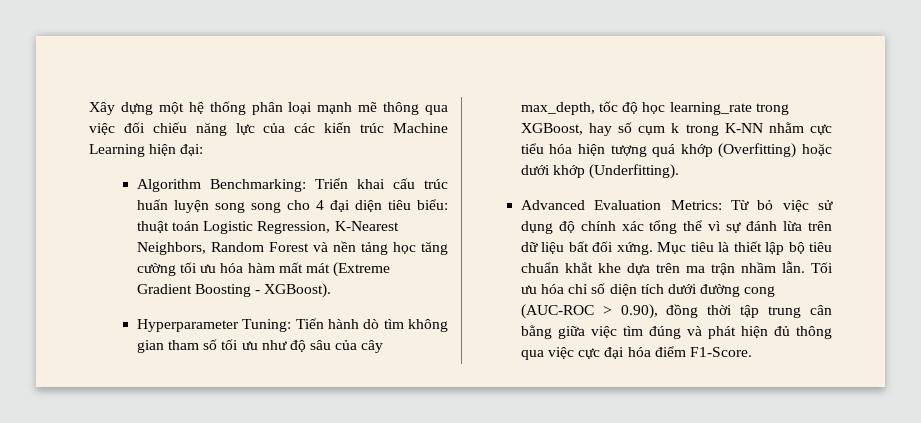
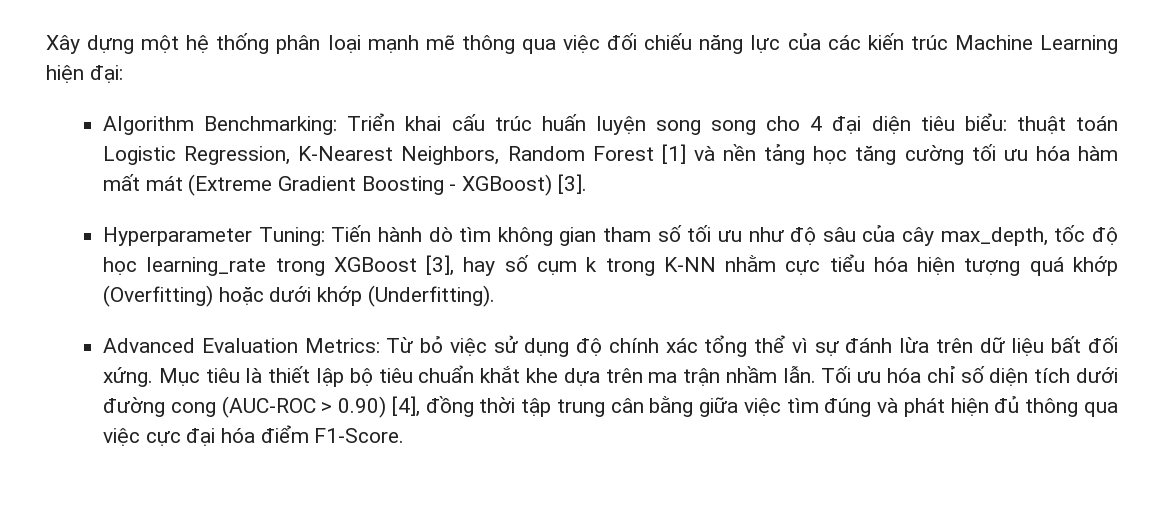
(309, 247) none -> [661,144,686,164] [1]
[264,283,332,298] XGBoost). -> [462,174,587,196] XGBoost) [3].
[520,123,583,135] XGBoost, -> [333,255,455,276] XGBoost [3],
[620,304,658,319] 0.90), -> [338,396,420,418] 0.90) [4],

